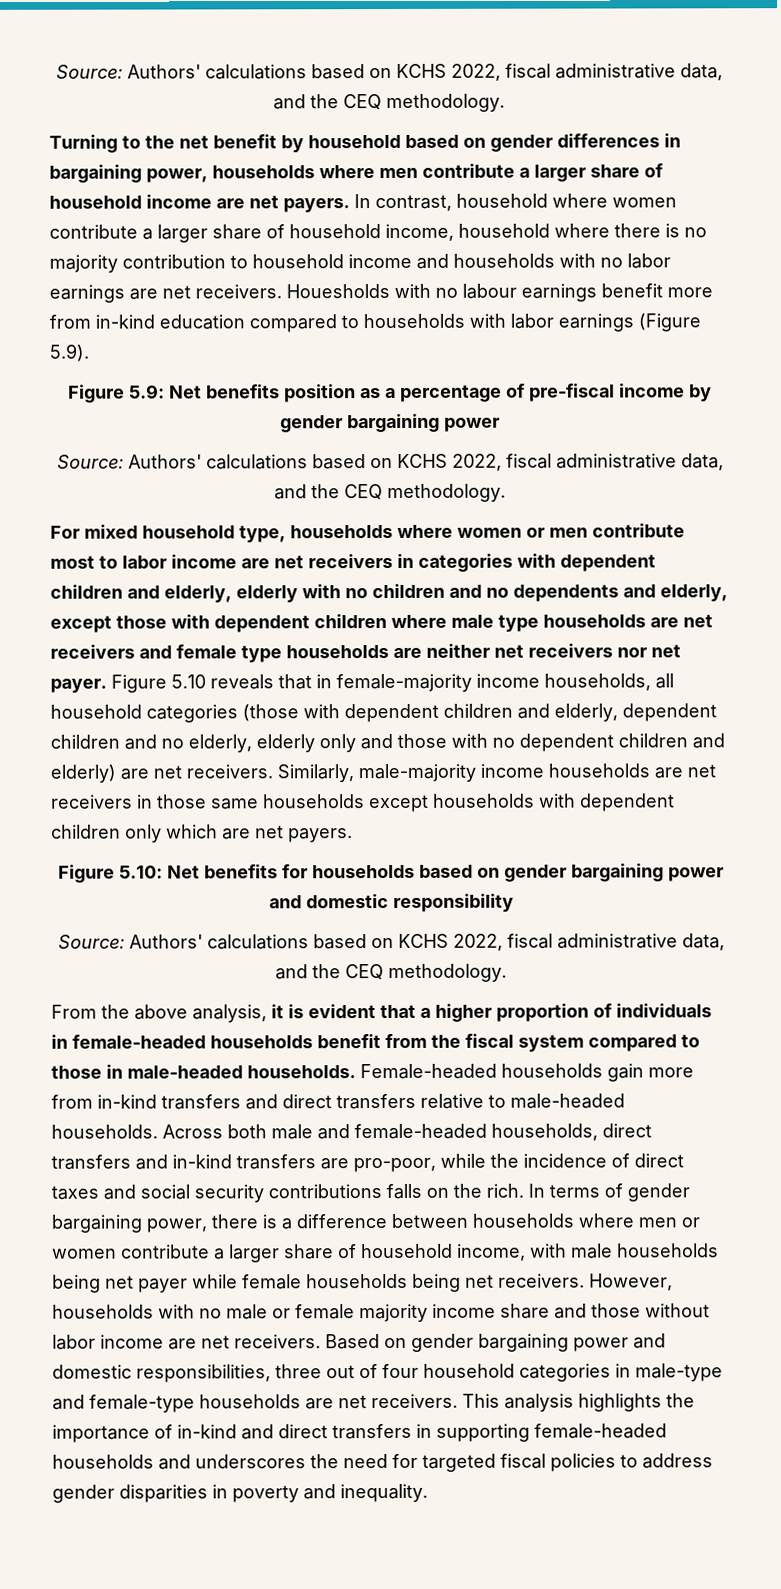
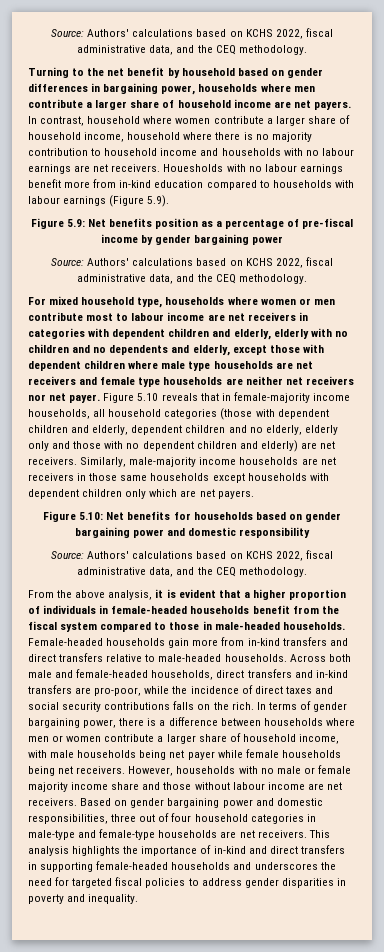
[627,253,671,269] labor -> [321,148,354,156] labour
[510,313,554,329] labor -> [28,196,60,204] labour
[122,555,167,569] labor -> [131,313,165,321] labour
[52,1334,96,1350] labor -> [232,782,265,790] labour

